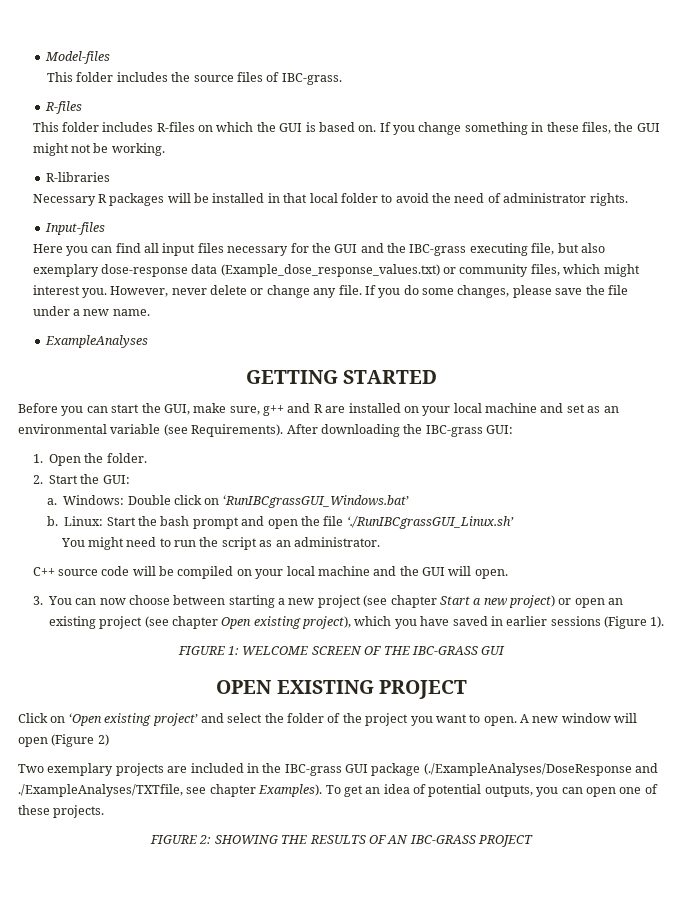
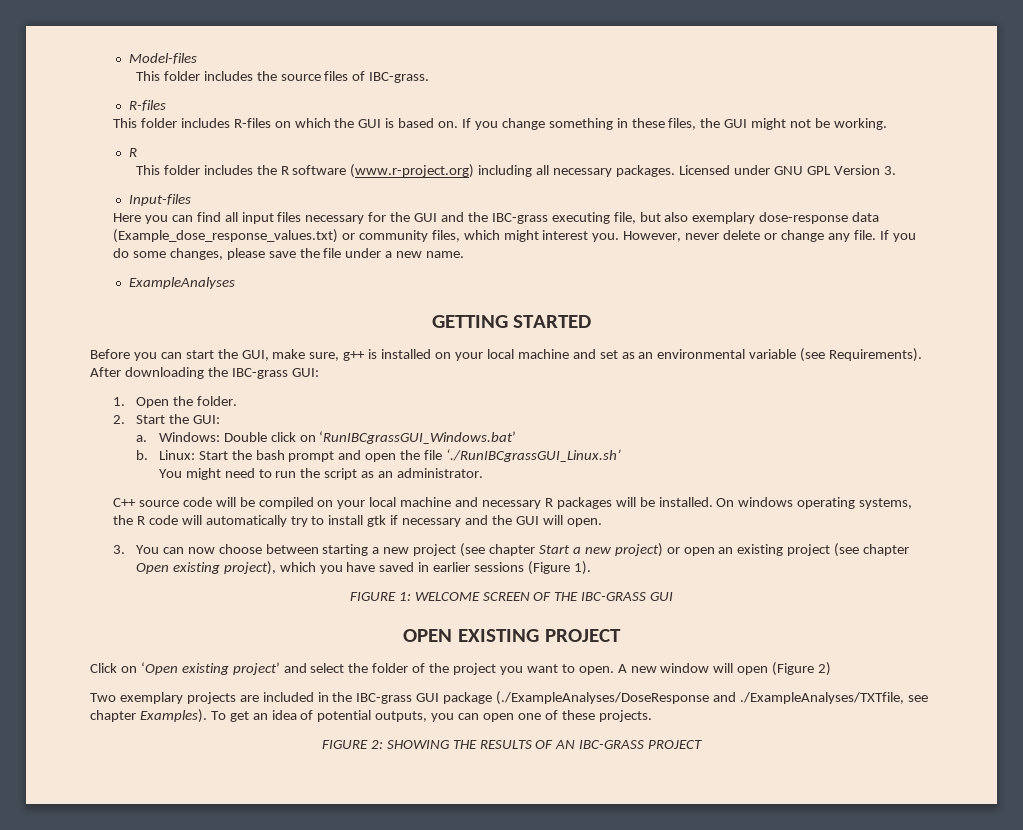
[46,172,111,182] [32,193,628,206] R-libraries // Necessary R packages will be installed in that local folder to avoid the need of administrator rights. -> [128,148,137,157] [135,164,896,178] R // This folder includes the R software (www.r-project.org) including all necessary packages. Licensed under GNU GPL Version 3.
[287,403,346,413] and R are -> [368,349,378,359] is
(397, 571) none -> [482,497,913,509] [112,515,489,527] necessary R packages will be installed. On windows operating systems, the R code will automatically try to install gtk if necessary and

